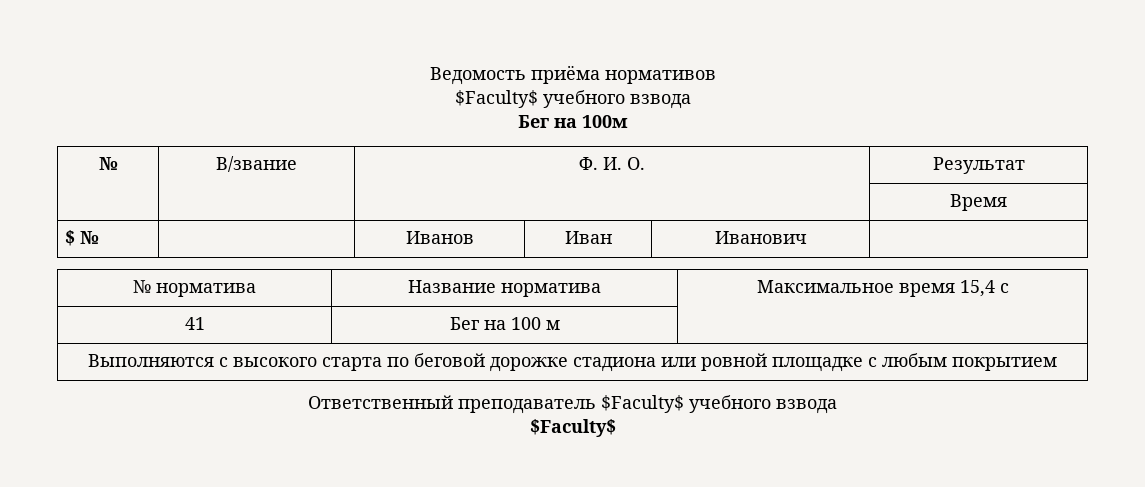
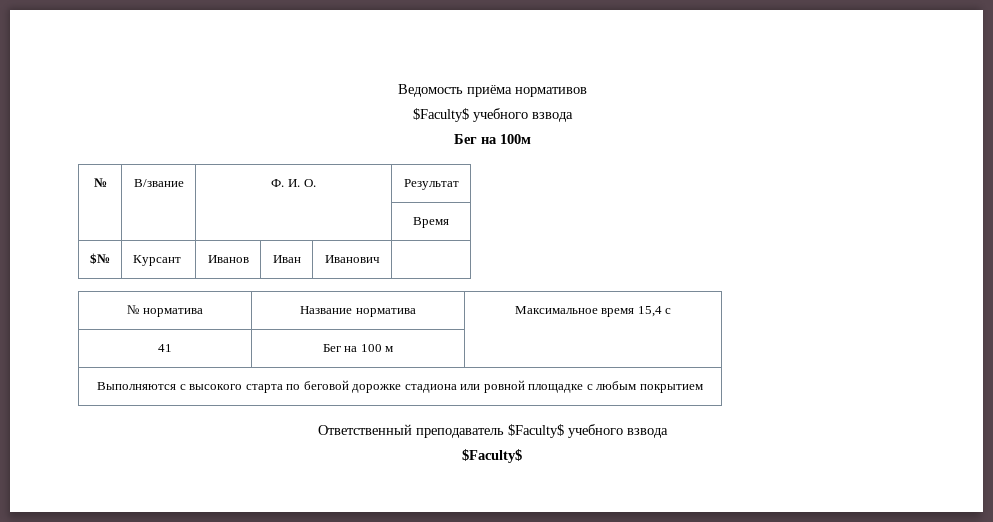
[64,230,99,246] $ № | -> [89,253,110,264] [132,255,181,266] $№ | Курсант

